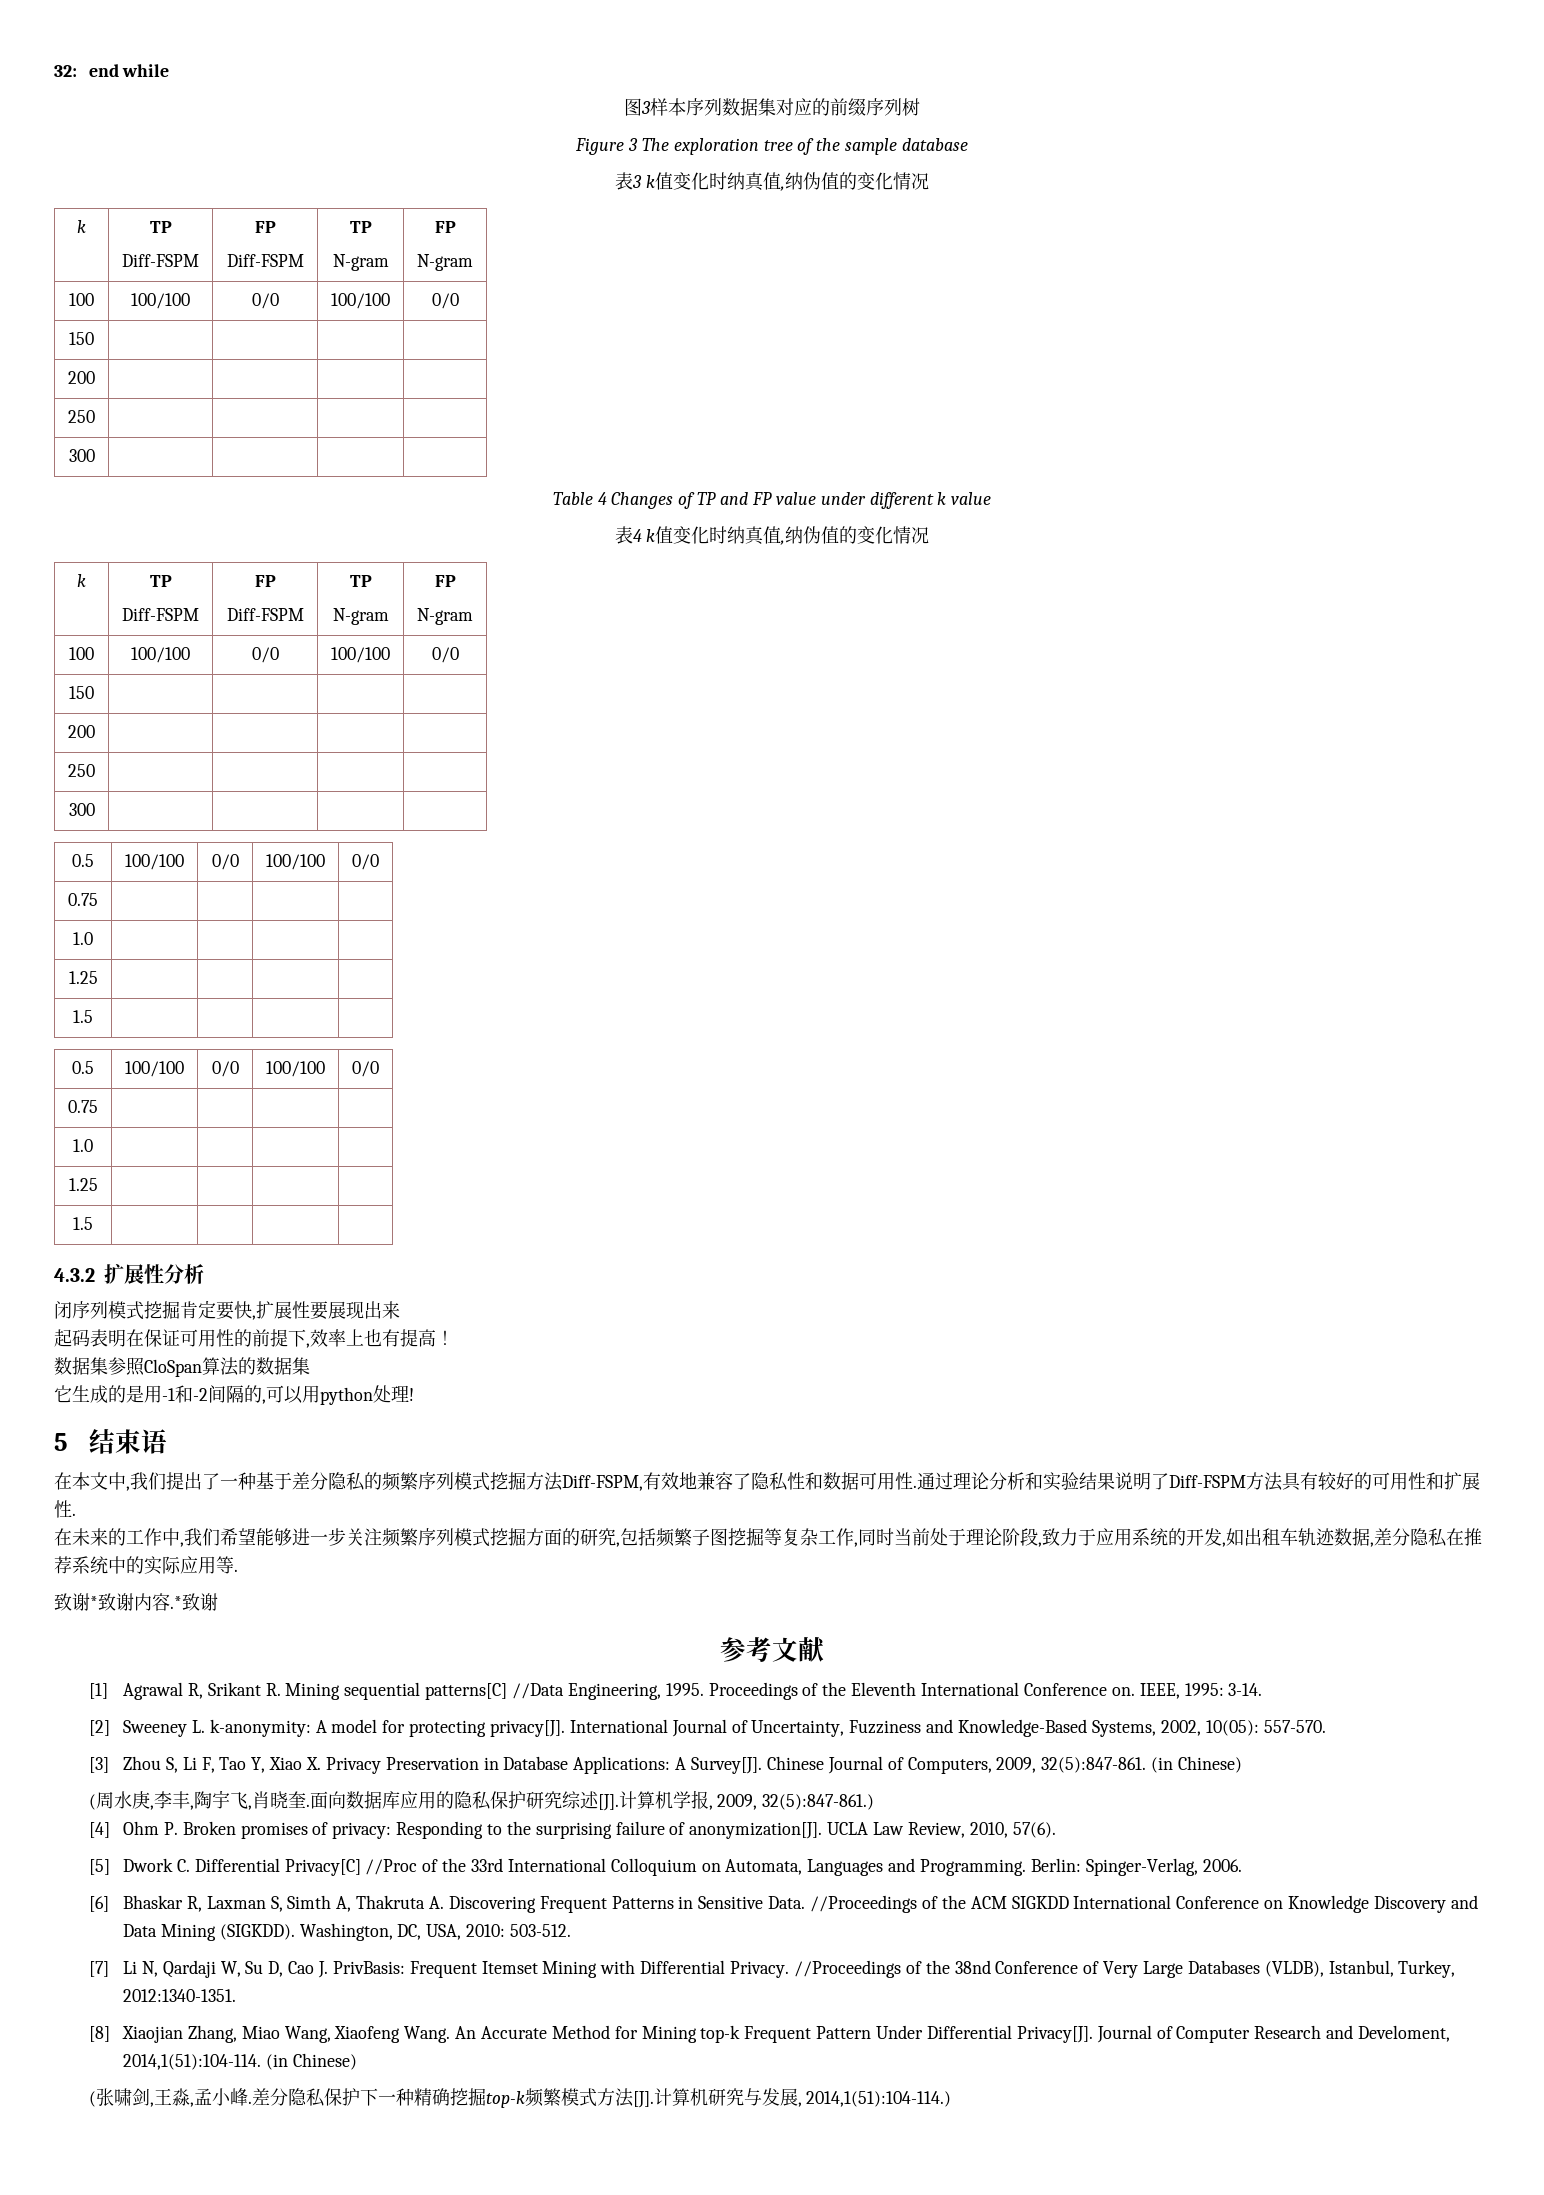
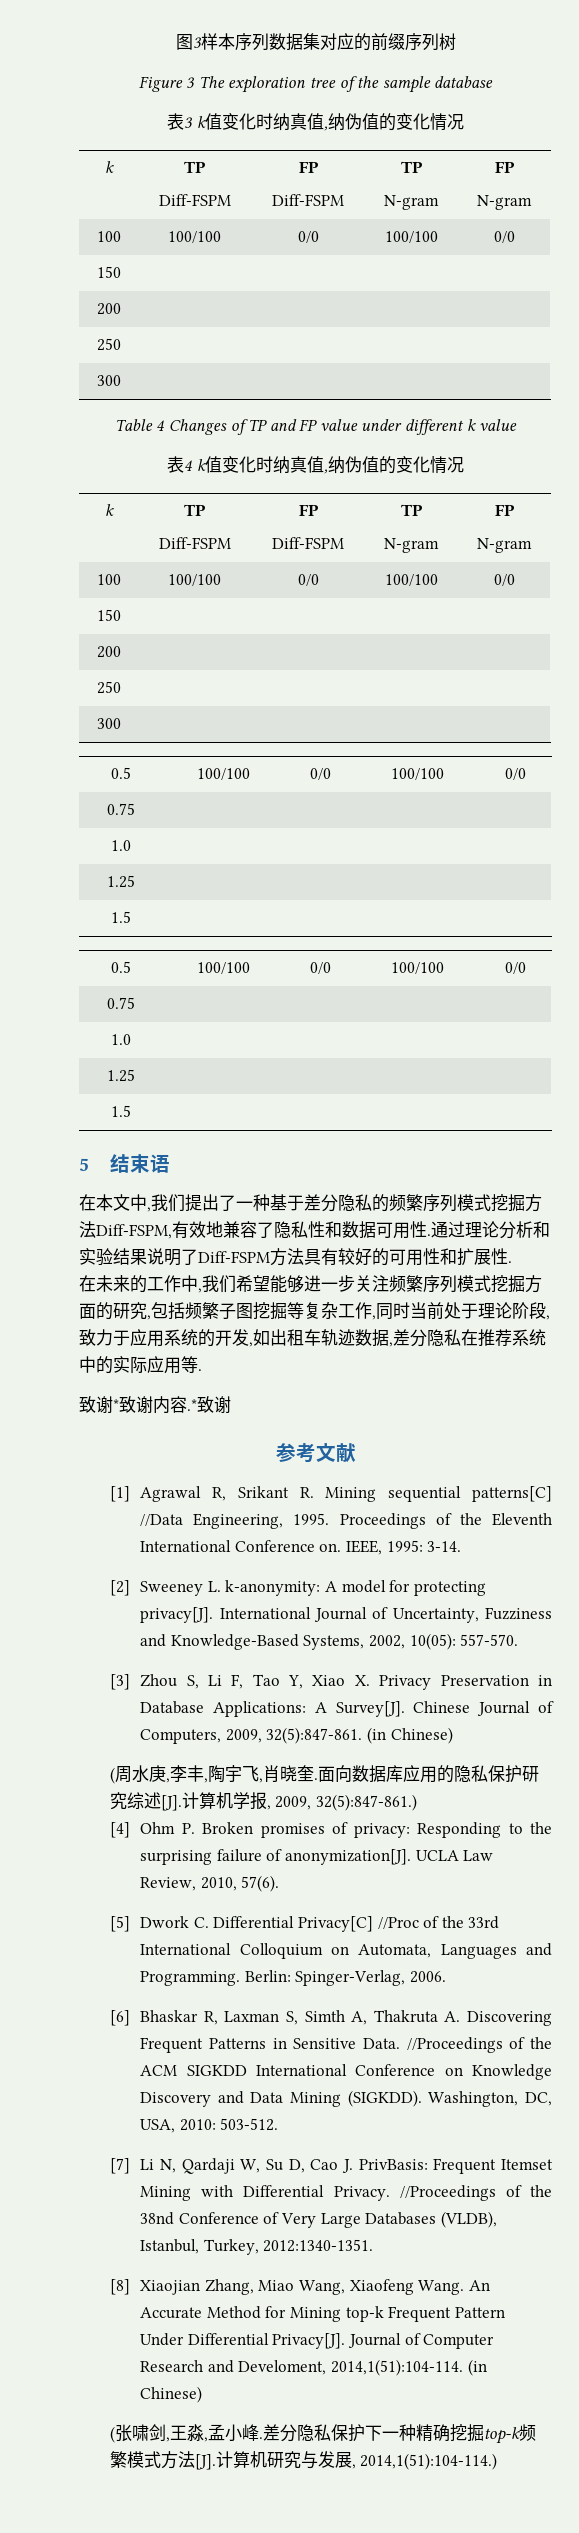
[54,64,170,77] 32: end while // -> (175, 42) none
[54,1264,204,1284] [54,1300,400,1320] [54,1329,454,1348] [54,1357,310,1377] [54,1385,414,1405] // 4.3.2扩展性分析 // 闭序列模式挖掘肯定要快,扩展性要展现出来 // 起码表明在保证可用性的前提下,效率上也有提高！ // 数据集参照CloSpan算法的数据集 // 它生成的是用-1和-2间隔的,可以用python处理! -> (131, 1111) none

